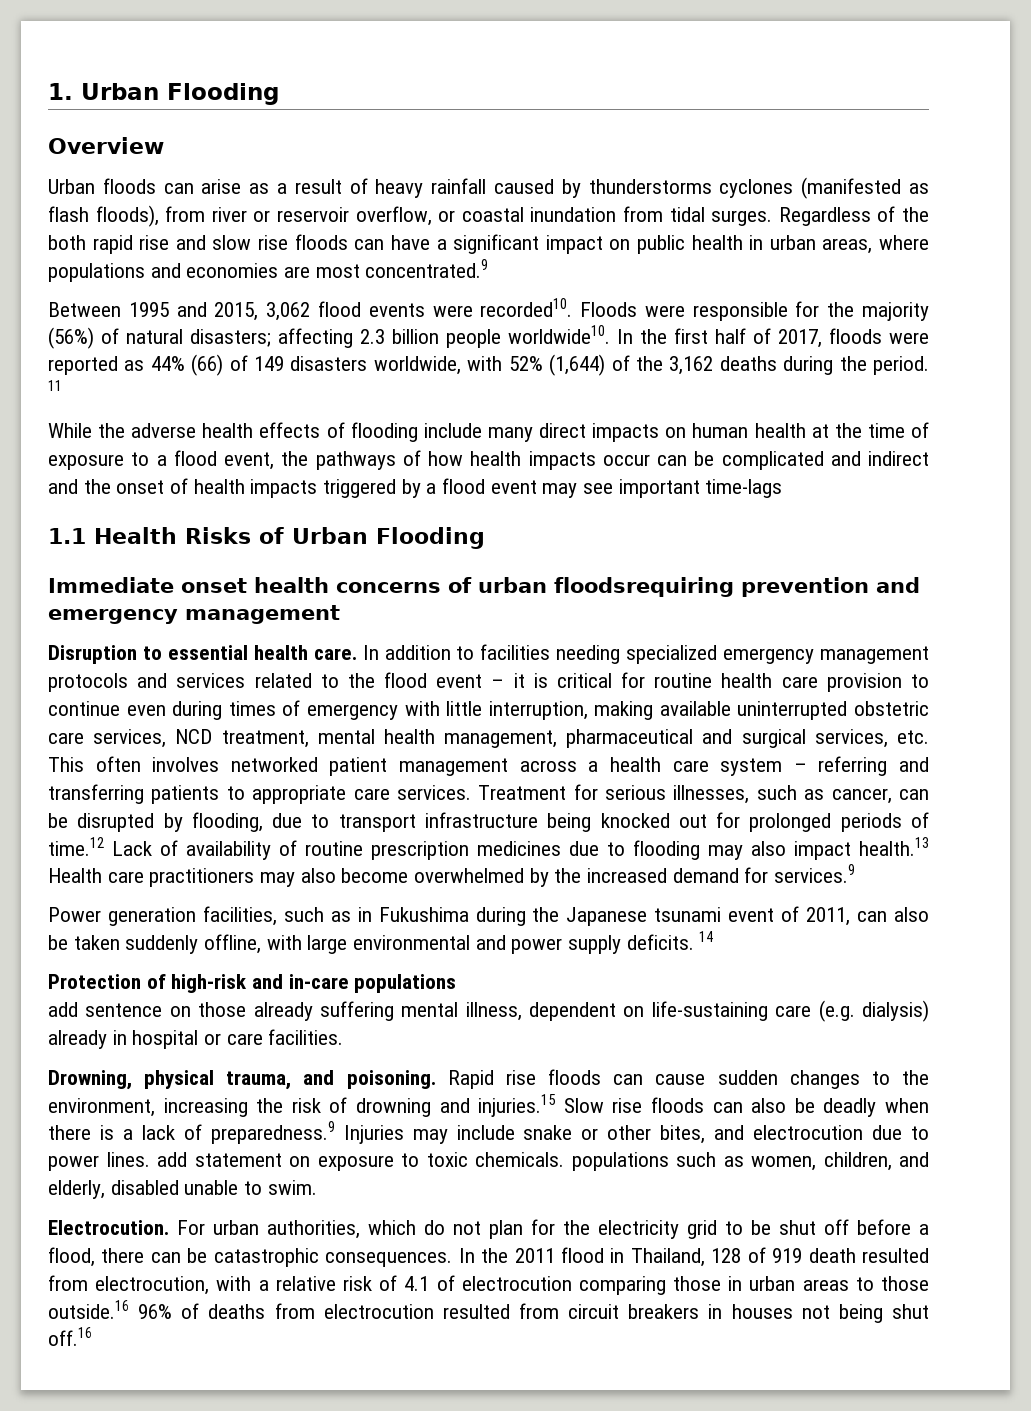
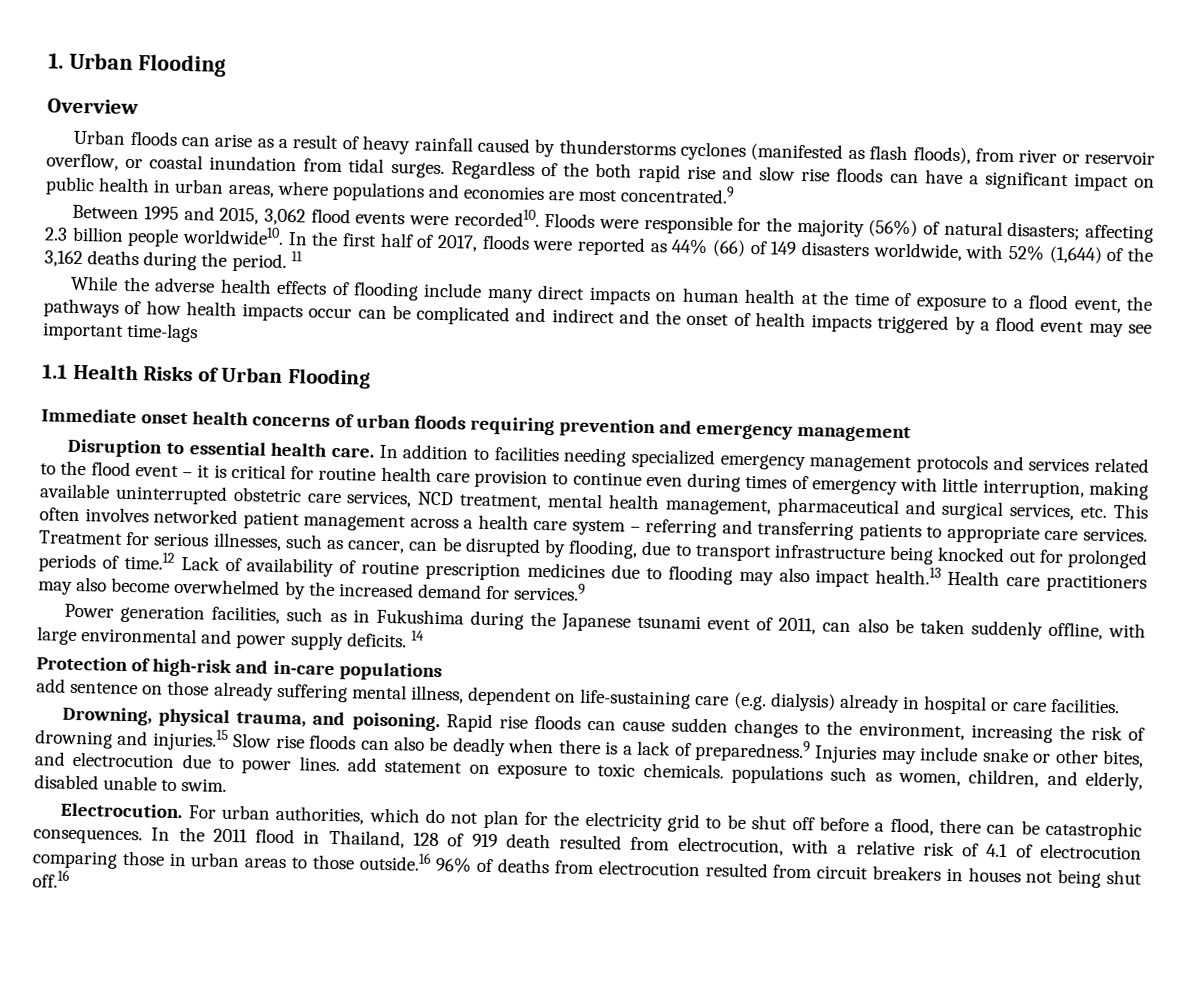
[554,577,734,597] floodsrequiring -> [413,415,555,436] floods requiring

